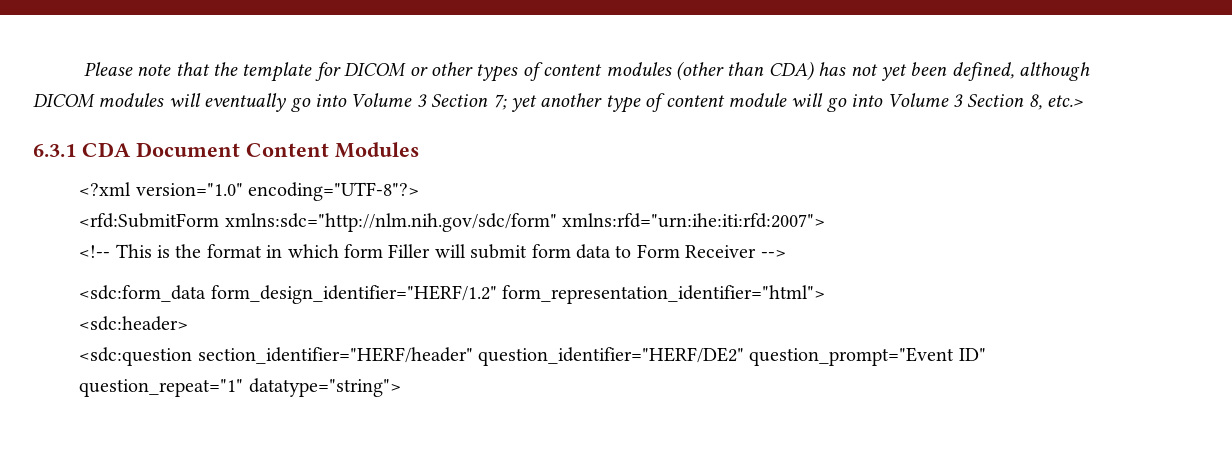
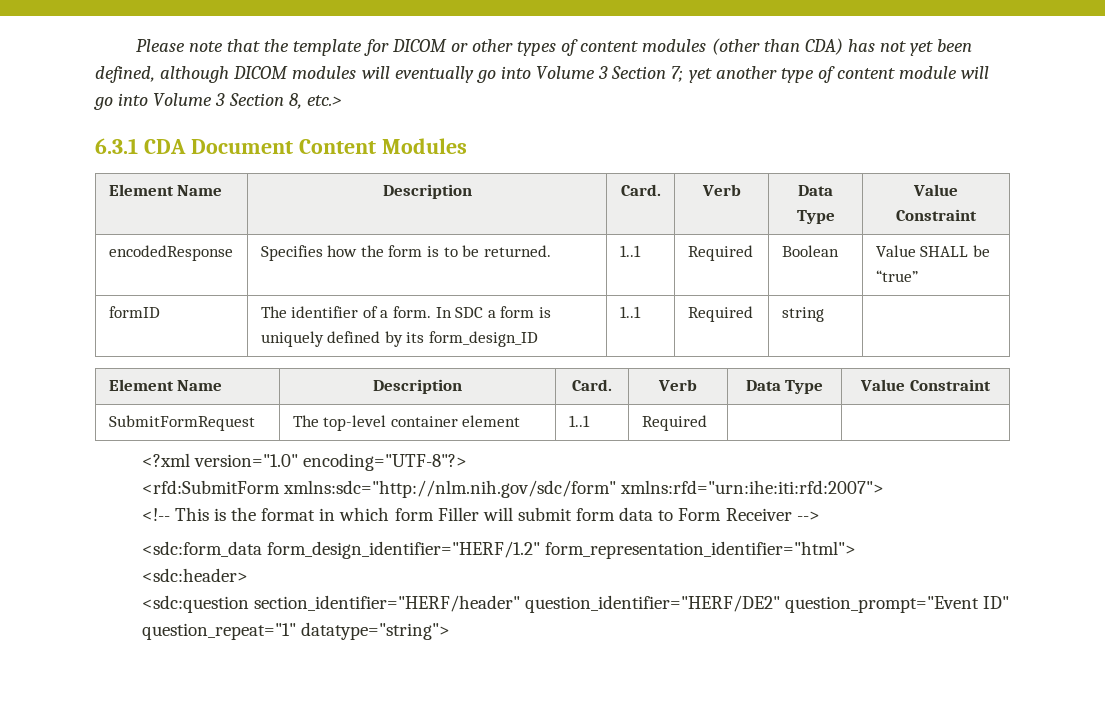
(419, 150) none -> [108,184,223,196] [382,184,472,199] [620,184,661,196] [701,184,741,196] [798,185,833,196] [796,210,835,224] [913,184,958,196] [896,209,977,221] [108,245,233,261] [260,245,551,261] [619,245,641,257] [687,245,753,261] [781,245,839,257] [875,245,990,257] [875,270,918,282] [108,306,160,318] [260,306,552,318] [260,331,539,347] [619,306,641,318] [687,306,753,322] [781,307,824,322] [108,379,223,391] [373,379,462,394] [572,379,612,391] [658,379,697,391] [745,380,824,394] [860,379,991,391] [108,415,255,431] [292,415,521,431] [568,415,590,427] [641,415,707,431] // Element Name | Description | Card. | Verb | Data Type | Value Constraint // encodedResponse | Specifies how the form is to be returned. | 1..1 | Required | Boolean | Value SHALL be “true” // formID | The identifier of a form. In SDC a form is uniquely defined by its form_design_ID | 1..1 | Required | string | // Element Name | Description | Card. | Verb | Data Type | Value Constraint // SubmitFormRequest | The top-level container element | 1..1 | Required | |

